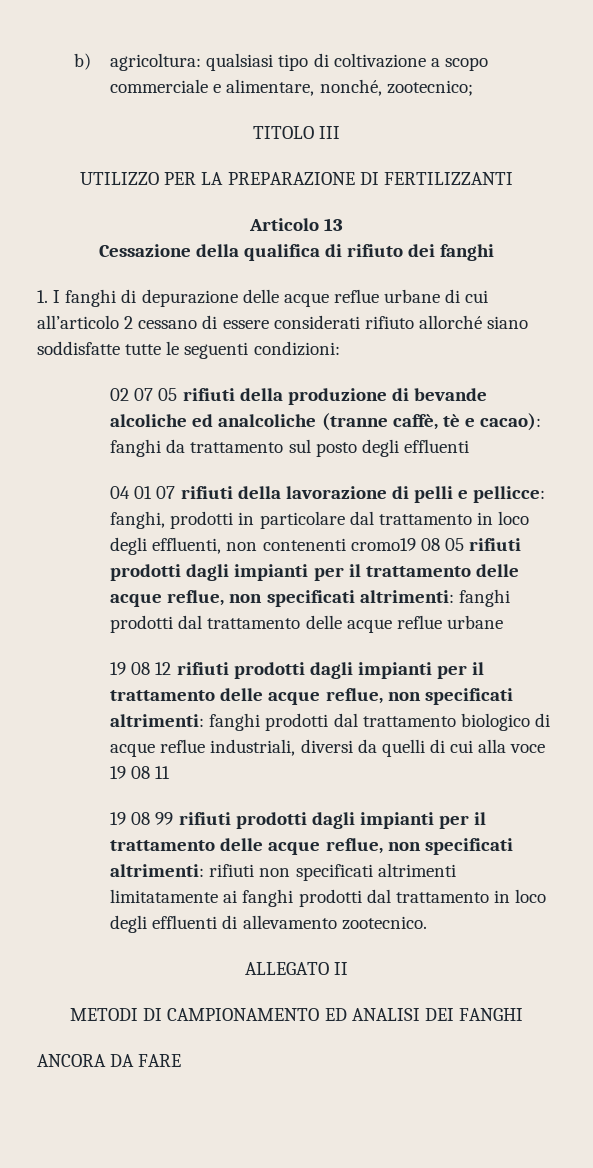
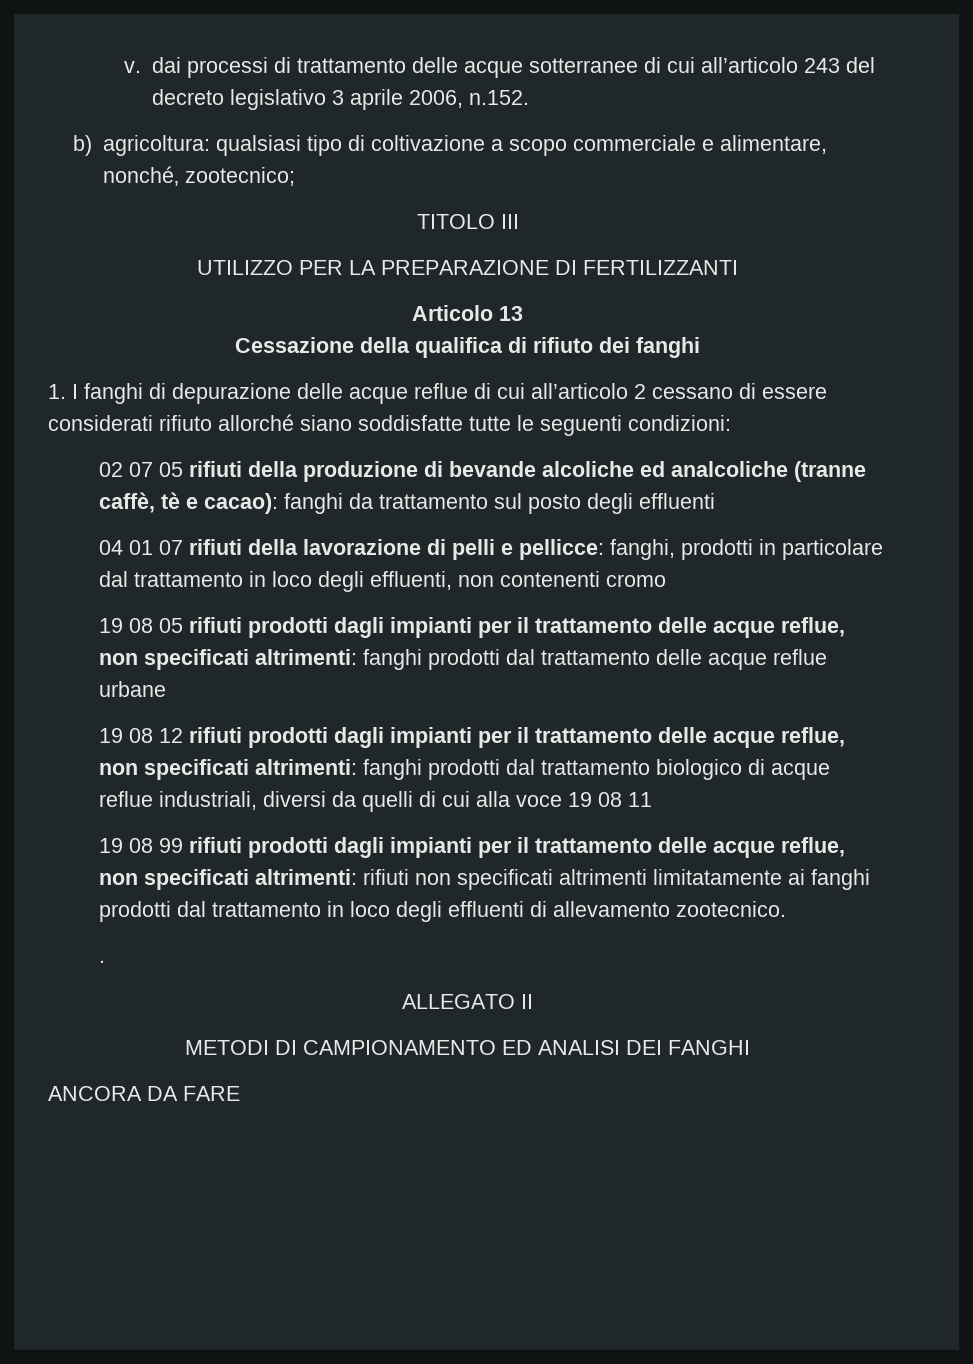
(73, 61) none -> [123,57,875,78] [151,89,529,110] v. dai processi di trattamento delle acque sotterranee di cui all’articolo 243 del decreto legislativo 3 aprile 2006, n.152. //
[384,289,441,303] urbane -> (468, 391) none
[350,538,416,551] cromo19 -> [605,574,666,587] [98,618,123,633] cromo // 19
(427, 923) none -> [98,960,105,963] // .

